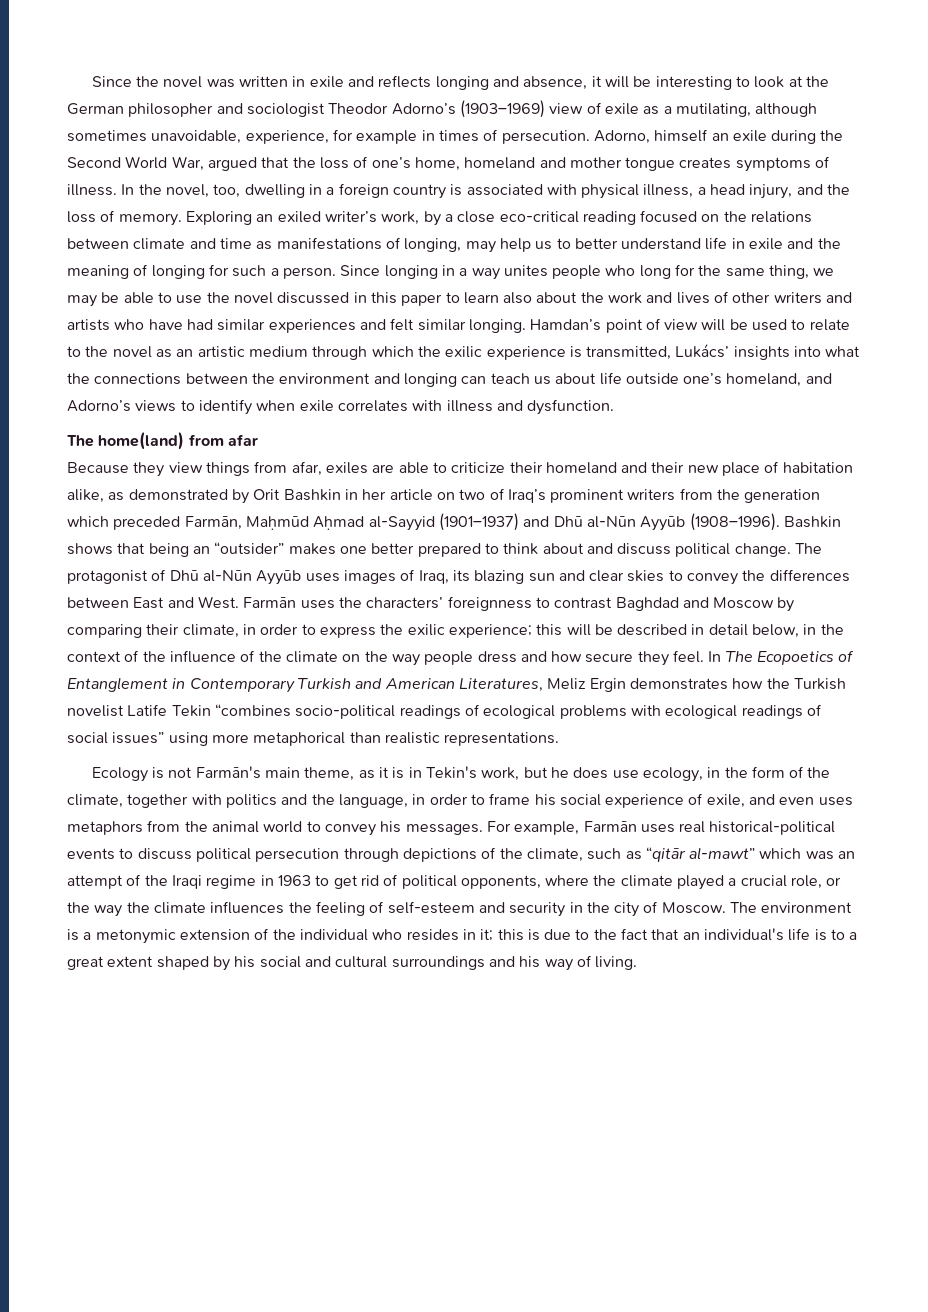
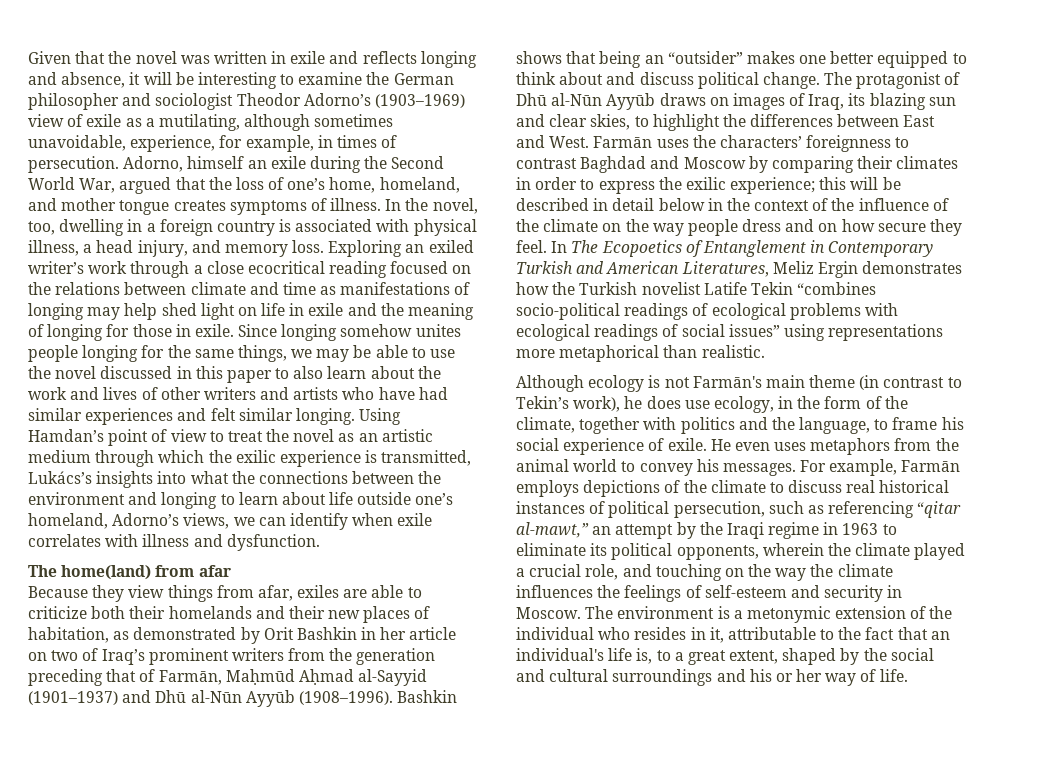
[91,76,132,87] Since -> [28,51,106,64] Given that
[754,76,803,88] look at -> [298,72,363,85] examine
[356,130,418,144] example -> [245,135,314,152] example,
[464,157,536,169] homeland -> [379,177,460,193] homeland,
[827,184,851,195] [67,210,182,226] the loss of memory. -> [224,240,325,257] memory loss.
[381,211,441,226] work, by -> [88,261,190,278] work through
[499,211,579,223] eco-critical -> [247,261,325,274] ecocritical
[404,238,462,252] longing, -> [28,303,84,320] longing
[535,238,702,250] us to better understand -> [161,303,257,320] shed light on
[232,265,671,280] such a person. Since longing in a way unites people who long -> [132,324,461,341] [28,345,139,362] those in exile. Since longing somehow unites people longing
[769,265,810,279] thing, -> [237,345,287,362] things,
[463,292,533,304] learn also -> [293,366,367,379] also learn
(526, 326) none -> [359,408,402,425] Using
[701,319,850,331] [67,346,81,357] will be used to relate to -> [209,431,263,442] to treat
[675,344,730,358] Lukács’ -> [28,471,92,484] Lukács’s
[461,373,551,385] can teach us -> [220,492,278,505] to learn
[805,373,832,384] [67,400,195,412] and Adorno’s views to -> [112,513,286,529] Adorno’s views, we can
[509,461,853,476] [67,489,104,503] their homeland and their new place of habitation alike, -> [91,606,431,623] [28,627,109,643] both their homelands and their new places of habitation,
[67,516,181,530] which preceded -> [28,669,156,686] preceding that of
[417,543,481,557] prepared -> [877,51,949,68] equipped
[305,573,340,582] uses -> [659,93,729,106] draws on
[627,570,739,585] skies to convey -> [590,114,720,131] skies, to highlight
[182,624,239,638] climate, -> [896,156,959,169] climates
[752,624,800,638] below, -> [658,198,705,211] below
(547, 656) none -> [818,223,838,232] on
(208, 739) none -> [828,324,944,341] representations
[384,732,560,746] [91,767,148,782] realistic representations. // Ecology -> [701,345,765,358] [516,375,645,392] realistic. // Although ecology
[304,766,548,781] theme, as it is in Tekin's work, but -> [809,375,962,390] [516,396,621,412] theme (in contrast to Tekin’s work),
[412,794,468,805] in order -> (871, 425) none
[706,794,776,808] exile, and -> [667,438,731,451] exile. He
[640,821,836,835] [67,847,834,862] uses real historical-political events to discuss political persecution through depictions of the climate, such as “qitār al-mawt” which was -> [516,480,950,497] [516,501,962,518] [516,522,589,538] employs depictions of the climate to discuss real historical instances of political persecution, such as referencing “qitar al-mawt,”
[126,874,142,886] of -> [676,522,696,539] by
[333,874,399,889] get rid of -> [516,543,608,556] eliminate its
[545,875,590,886] where -> [762,543,824,556] wherein
[826,877,842,886] or -> [622,564,744,581] and touching on
[315,901,365,916] feeling -> [624,585,682,602] feelings
[586,901,659,917] the city of -> (903, 591) none
[480,929,572,941] it; this is due -> [709,627,816,643] it, attributable
[814,929,827,941] is -> [636,648,653,664] is,
[107,956,154,967] extent -> [729,650,779,664] extent,
[234,956,256,968] his -> [863,648,887,661] the
(541, 962) none -> [775,669,823,682] or her
[595,956,638,970] living. -> [879,669,908,682] life.

